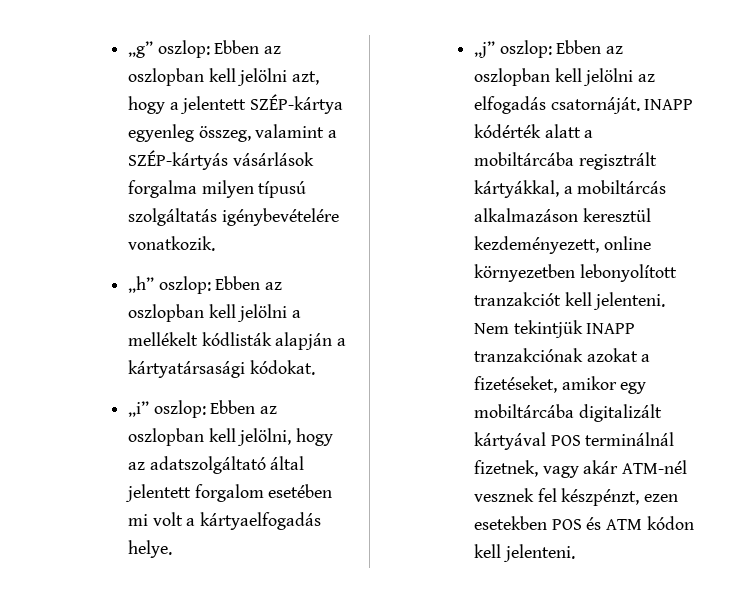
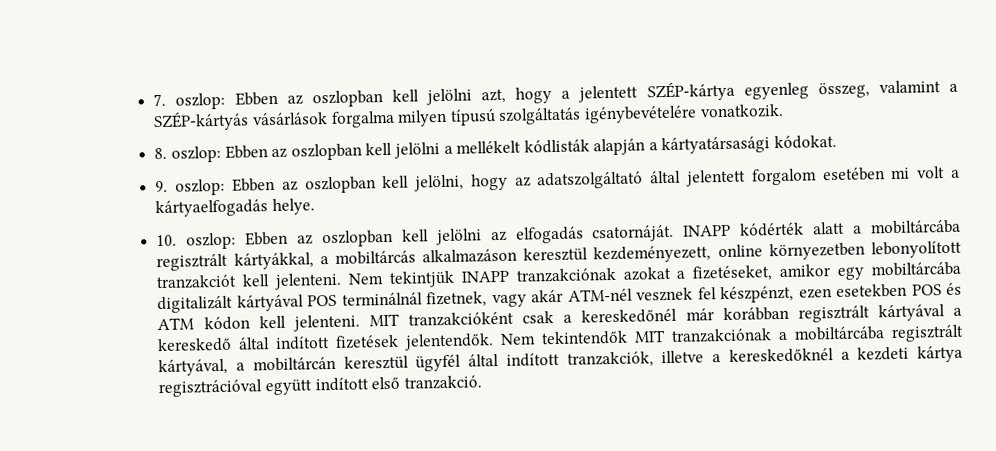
[127,41,153,58] „g” -> [153,93,167,107] 7.
[127,276,154,293] „h” -> [154,147,168,160] 8.
[127,401,149,417] „i” -> [155,180,169,193] 9.
[473,41,495,58] „j” -> [156,234,178,247] 10.
(575, 553) none -> [368,304,962,327] [157,324,965,353] [158,345,963,377] [158,375,482,398] MIT tranzakcióként csak a kereskedőnél már korábban regisztrált kártyával a kereskedő által indított fizetések jelentendők. Nem tekintendők MIT tranzakciónak a mobiltárcába regisztrált kártyával, a mobiltárcán keresztül ügyfél által indított tranzakciók, illetve a kereskedőknél a kezdeti kártya regisztrációval együtt indított első tranzakció.

